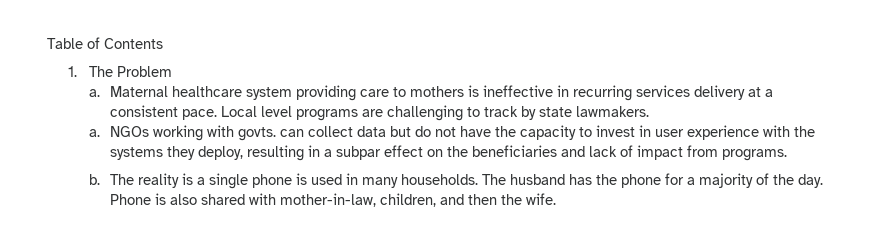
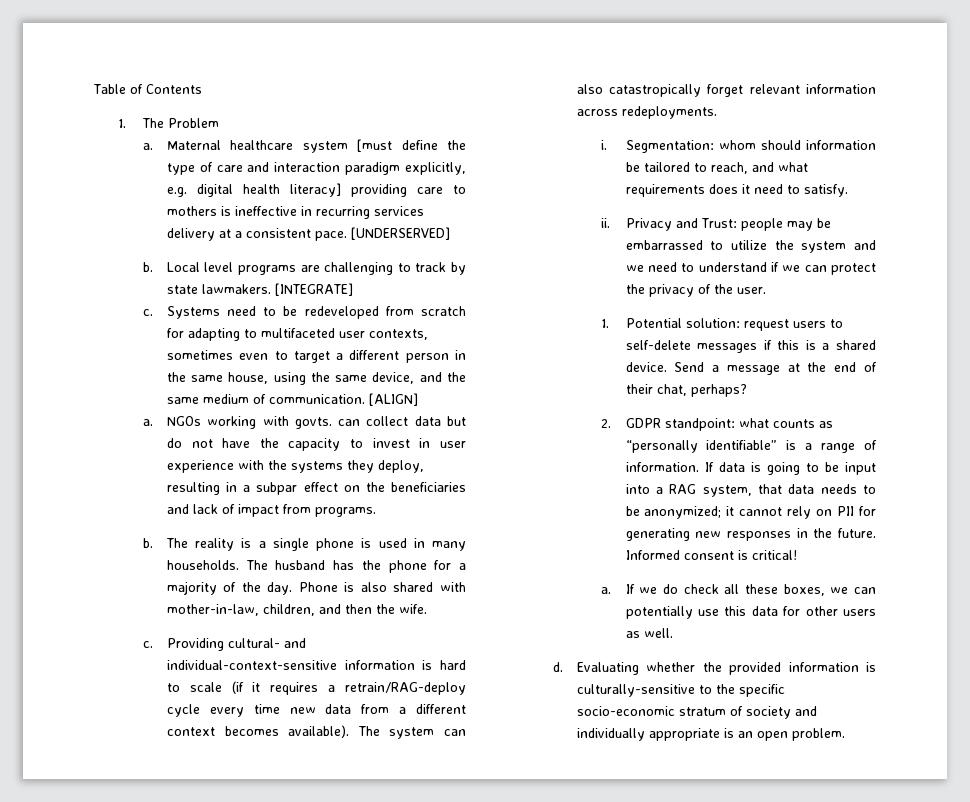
(292, 93) none -> [357,139,466,152] [166,162,466,175] [166,183,341,197] [must define the type of care and interaction paradigm explicitly, e.g. digital health literacy]
(217, 114) none -> [350,227,450,240] [142,262,153,272] [UNDERSERVED] // b.
(649, 111) none -> [274,283,353,296] [142,306,466,319] [166,328,428,341] [166,350,466,363] [166,372,466,385] [166,393,418,406] [INTEGRATE] // c. Systems need to be redeveloped from scratch for adapting to multifaceted user contexts, sometimes even to target a different person in the same house, using the same device, and the same medium of communication. [ALIGN]
(556, 199) none -> [142,638,306,651] [166,660,466,670] [166,681,466,695] [166,704,466,717] [166,725,467,739] [576,84,876,97] [576,106,717,119] [601,140,876,153] [625,162,808,174] [625,184,848,197] [601,218,831,231] [625,240,876,253] [625,262,877,275] [625,284,766,297] [601,318,843,331] [625,340,876,353] [625,362,877,375] [625,384,747,397] [601,418,833,431] [625,440,877,453] [625,462,876,475] [625,484,876,497] [625,506,876,519] [625,528,876,541] [625,550,797,560] [601,584,876,596] [625,606,876,619] [625,628,673,638] [552,662,876,675] [576,684,785,697] [576,706,817,719] [576,728,845,741] // c. Providing cultural- and individual-context-sensitive information is hard to scale (if it requires a retrain/RAG-deploy cycle every time new data from a different context becomes available). The system can also catastropically forget relevant information across redeployments. // i. Segmentation: whom should information be tailored to reach, and what requirements does it need to satisfy. // ii. Privacy and Trust: people may be embarrassed to utilize the system and we need to understand if we can protect the privacy of the user. // 1. Potential solution: request users to self-delete messages if this is a shared device. Send a message at the end of their chat, perhaps? // 2. GDPR standpoint: what counts as “personally identifiable” is a range of information. If data is going to be input into a RAG system, that data needs to be anonymized; it cannot rely on PII for generating new responses in the future. Informed consent is critical! // a. If we do check all these boxes, we can potentially use this data for other users as well. // d. Evaluating whether the provided information is culturally-sensitive to the specific socio-economic stratum of society and individually appropriate is an open problem.

